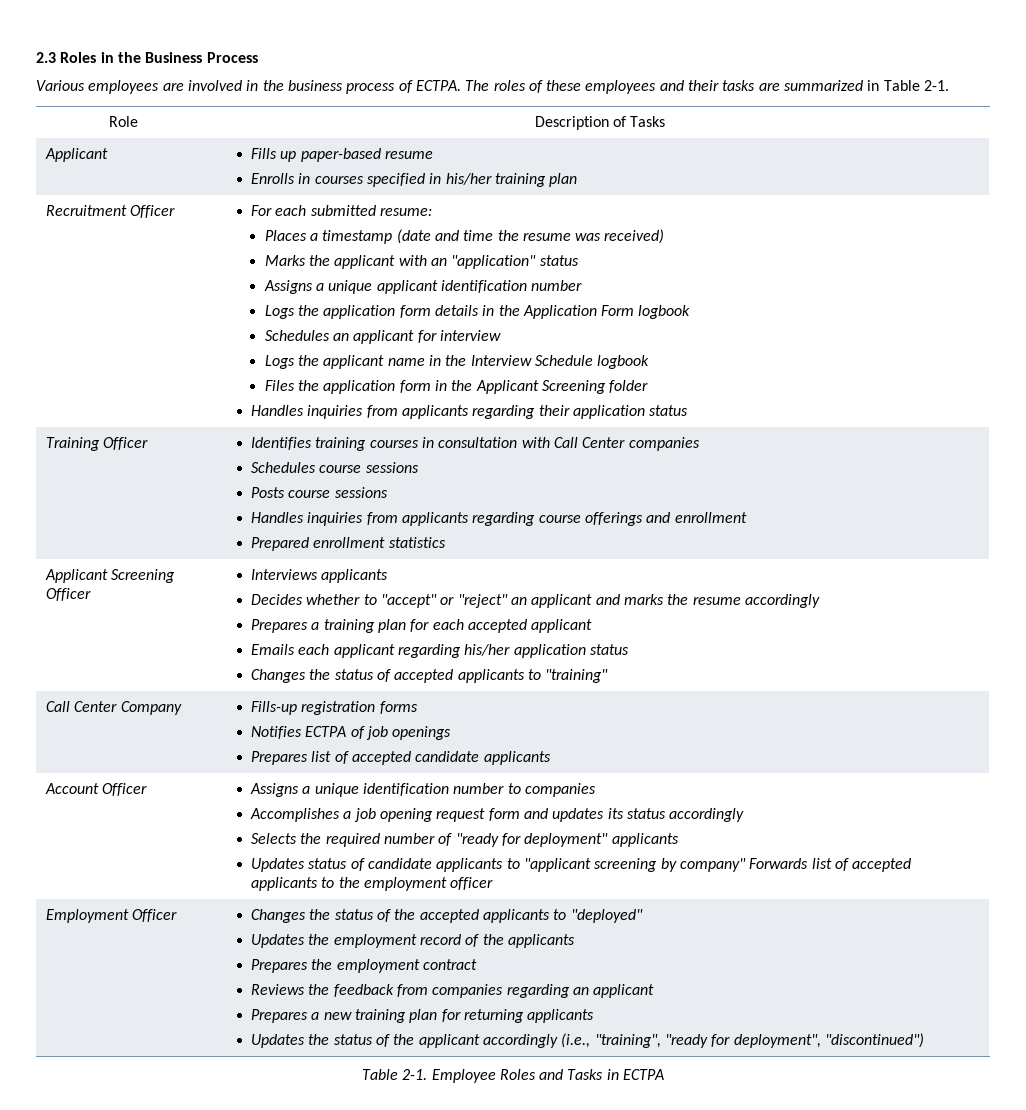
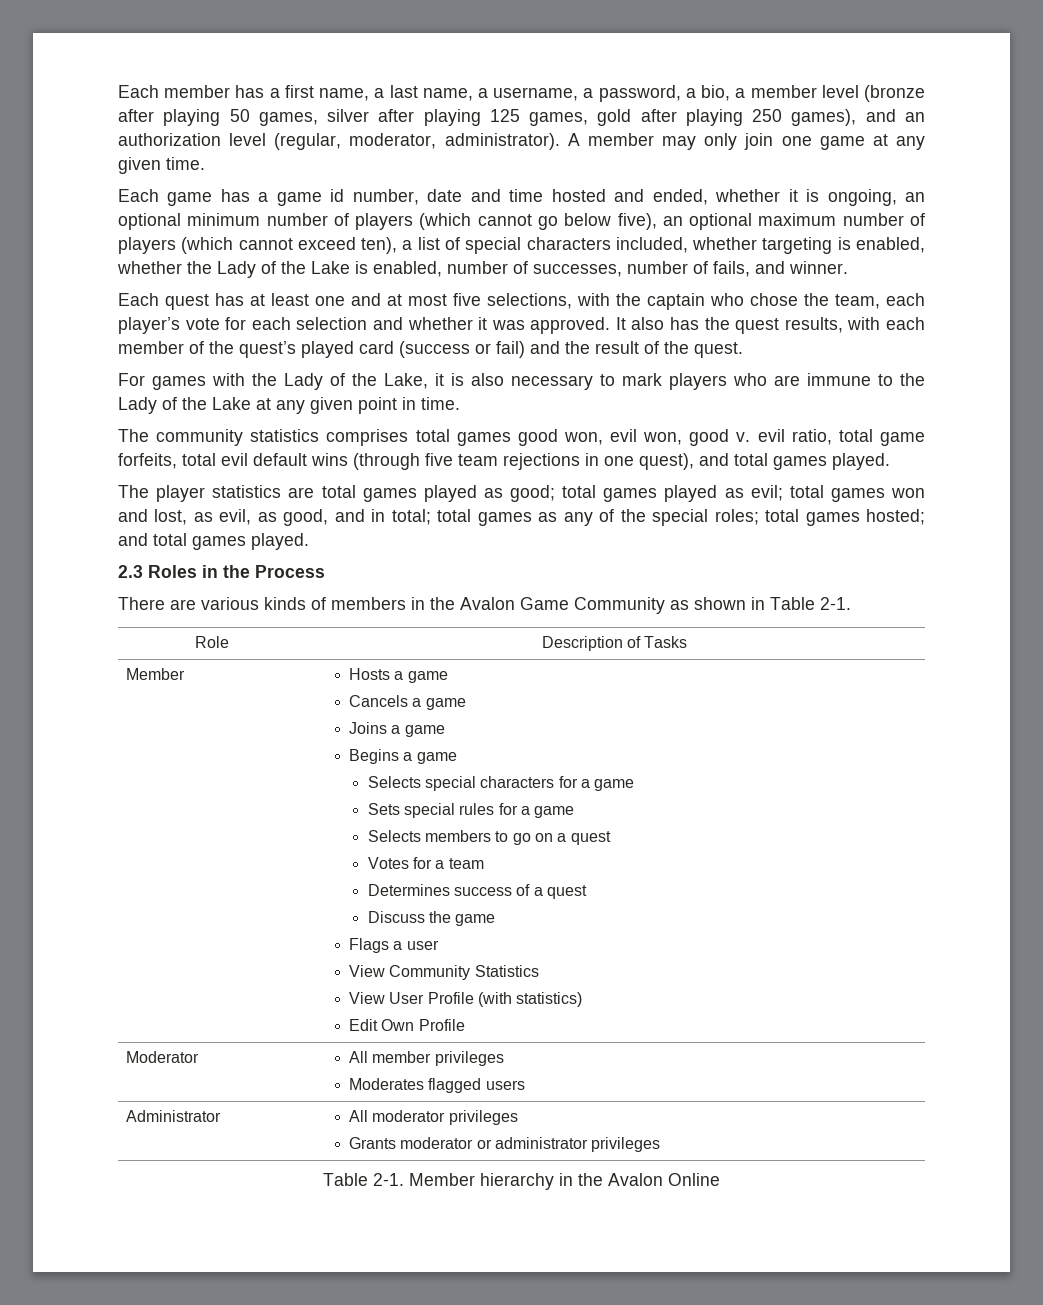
(36, 57) none -> [118,85,925,102] [118,109,925,126] [118,133,926,150] [118,157,205,174] [118,189,926,206] [118,213,926,230] [118,237,926,254] [117,261,848,278] [118,293,925,310] [118,317,926,334] [118,341,743,358] [118,373,925,390] [118,397,460,414] [118,429,925,446] [118,453,890,470] [118,485,925,502] [118,509,926,526] [118,533,309,550] Each member has a first name, a last name, a username, a password, a bio, a member level (bronze after playing 50 games, silver after playing 125 games, gold after playing 250 games), and an authorization level (regular, moderator, administrator). A member may only join one game at any given time. // Each game has a game id number, date and time hosted and ended, whether it is ongoing, an optional minimum number of players (which cannot go below five), an optional maximum number of players (which cannot exceed ten), a list of special characters included, whether targeting is enabled, whether the Lady of the Lake is enabled, number of successes, number of fails, and winner. // Each quest has at least one and at most five selections, with the captain who chose the team, each player’s vote for each selection and whether it was approved. It also has the quest results, with each member of the quest’s played card (success or fail) and the result of the quest. // For games with the Lady of the Lake, it is also necessary to mark players who are immune to the Lady of the Lake at any given point in time. // The community statistics comprises total games good won, evil won, good v. evil ratio, total game forfeits, total evil default wins (through five team rejections in one quest), and total games played. // The player statistics are total games played as good; total games played as evil; total games won and lost, as evil, as good, and in total; total games as any of the special roles; total games hosted; and total games played. //
[145,52,203,63] Business -> (250, 571) none
[36,80,864,94] Various employees are involved in the business process of ECTPA. The roles of these employees and their tasks are summarized -> [118,597,746,614] There are various kinds of members in the Avalon Game Community as shown
[44,148,108,162] [251,148,434,162] [251,173,578,187] [45,205,176,218] [251,205,433,216] [264,229,665,244] [264,255,579,269] [263,280,583,294] [264,305,691,319] [264,330,501,344] [264,355,650,369] [264,380,649,394] [251,405,689,419] [45,437,149,451] [251,437,700,451] [251,462,419,473] [251,487,388,498] [251,512,747,526] [251,537,446,551] [44,569,176,583] [45,588,91,601] [251,569,389,583] [251,594,820,608] [251,619,593,633] [251,644,630,658] [251,669,609,683] [45,701,182,715] [251,701,418,715] [251,726,452,740] [251,751,551,765] [44,783,148,796] [250,783,597,797] [250,808,745,822] [251,833,679,847] [251,858,912,872] [251,877,494,891] [45,909,178,923] [251,909,643,923] [251,934,576,948] [251,959,478,973] [251,984,655,998] [251,1009,595,1023] [251,1033,924,1048] [361,1069,665,1083] Applicant | Fills up paper-based resume // Enrolls in courses specified in his/her training plan // Recruitment Officer | For each submitted resume: // Places a timestamp (date and time the resume was received) // Marks the applicant with an "application" status // Assigns a unique applicant identification number // Logs the application form details in the Application Form logbook // Schedules an applicant for interview // Logs the applicant name in the Interview Schedule logbook // Files the application form in the Applicant Screening folder // Handles inquiries from applicants regarding their application status // Training Officer | Identifies training courses in consultation with Call Center companies // Schedules course sessions // Posts course sessions // Handles inquiries from applicants regarding course offerings and enrollment // Prepared enrollment statistics // Applicant Screening Officer | Interviews applicants // Decides whether to "accept" or "reject" an applicant and marks the resume accordingly // Prepares a training plan for each accepted applicant // Emails each applicant regarding his/her application status // Changes the status of accepted applicants to "training" // Call Center Company | Fills-up registration forms // Notifies ECTPA of job openings // Prepares list of accepted candidate applicants // Account Officer | Assigns a unique identification number to companies // Accomplishes a job opening request form and updates its status accordingly // Selects the required number of "ready for deployment" applicants // Updates status of candidate applicants to "applicant screening by company" Forwards list of accepted applicants to the employment officer // Employment Officer | Changes the status of the accepted applicants to "deployed" // Updates the employment record of the applicants // Prepares the employment contract // Reviews the feedback from companies regarding an applicant // Prepares a new training plan for returning applicants // Updates the status of the applicant accordingly (i.e., "training", "ready for deployment", "discontinued") // Table 2-1. Employee Roles and Tasks in ECTPA -> [126,668,186,680] [348,668,448,683] [348,695,466,710] [348,722,445,737] [348,749,457,764] [367,776,635,791] [367,803,575,818] [367,830,611,845] [367,857,484,869] [367,884,588,899] [367,911,496,926] [348,938,439,953] [348,965,539,980] [348,992,583,1007] [348,1019,465,1031] [126,1051,200,1063] [348,1051,504,1066] [348,1078,525,1093] [126,1110,222,1122] [348,1110,518,1125] [348,1137,661,1152] [323,1173,720,1190] Member | Hosts a game // Cancels a game // Joins a game // Begins a game // Selects special characters for a game // Sets special rules for a game // Selects members to go on a quest // Votes for a team // Determines success of a quest // Discuss the game // Flags a user // View Community Statistics // View User Profile (with statistics) // Edit Own Profile // Moderator | All member privileges // Moderates flagged users // Administrator | All moderator privileges // Grants moderator or administrator privileges // Table 2-1. Member hierarchy in the Avalon Online

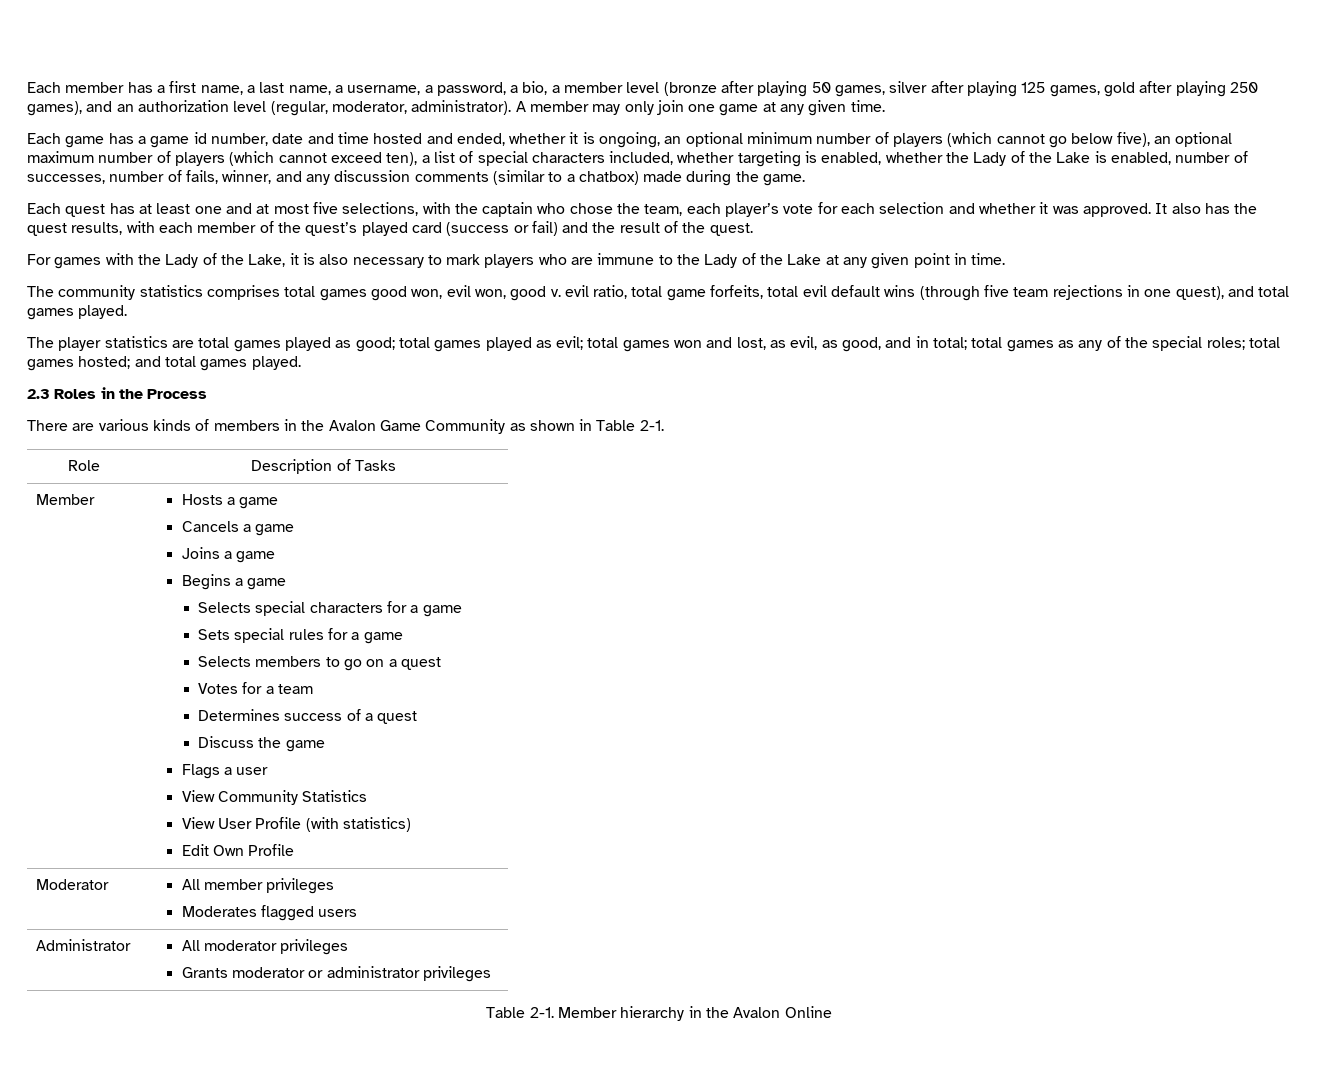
[755,261,848,274] and winner. -> [222,170,806,186] winner, and any discussion comments (similar to a chatbox) made during the game.

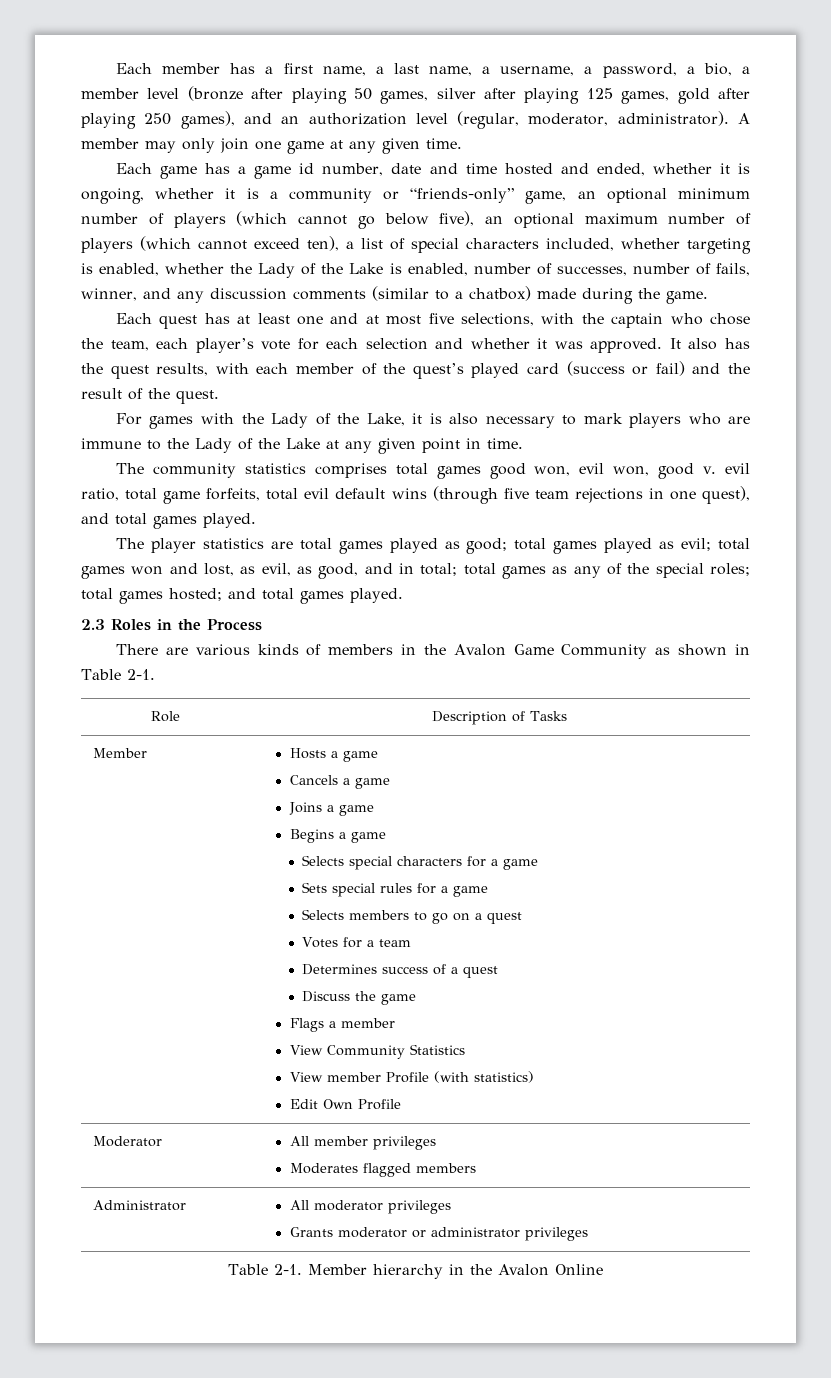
(661, 140) none -> [155,188,567,204] whether it is a community or “friends-only” game,
[236,767,269,775] user -> [340,1018,395,1028] member
[218,818,253,829] User -> [326,1072,381,1082] member
[318,909,358,917] users -> [415,1163,476,1173] members

